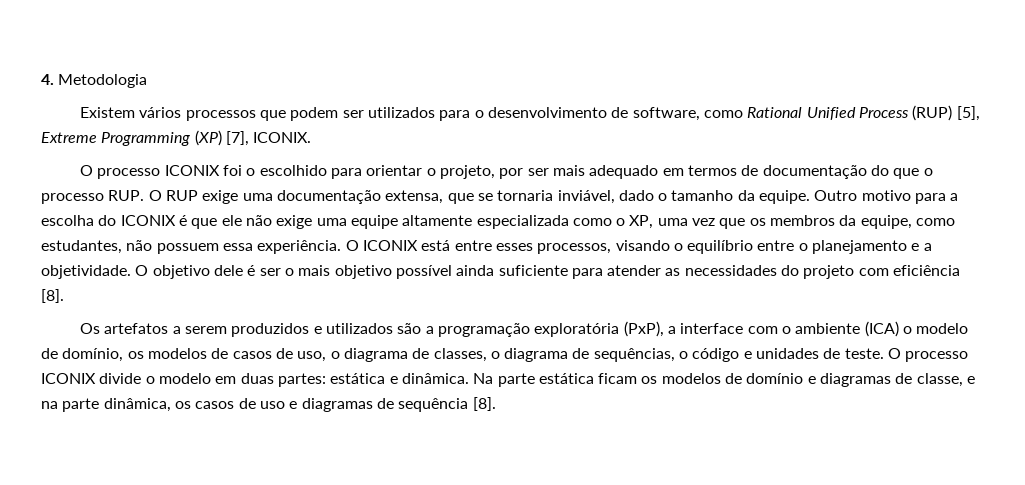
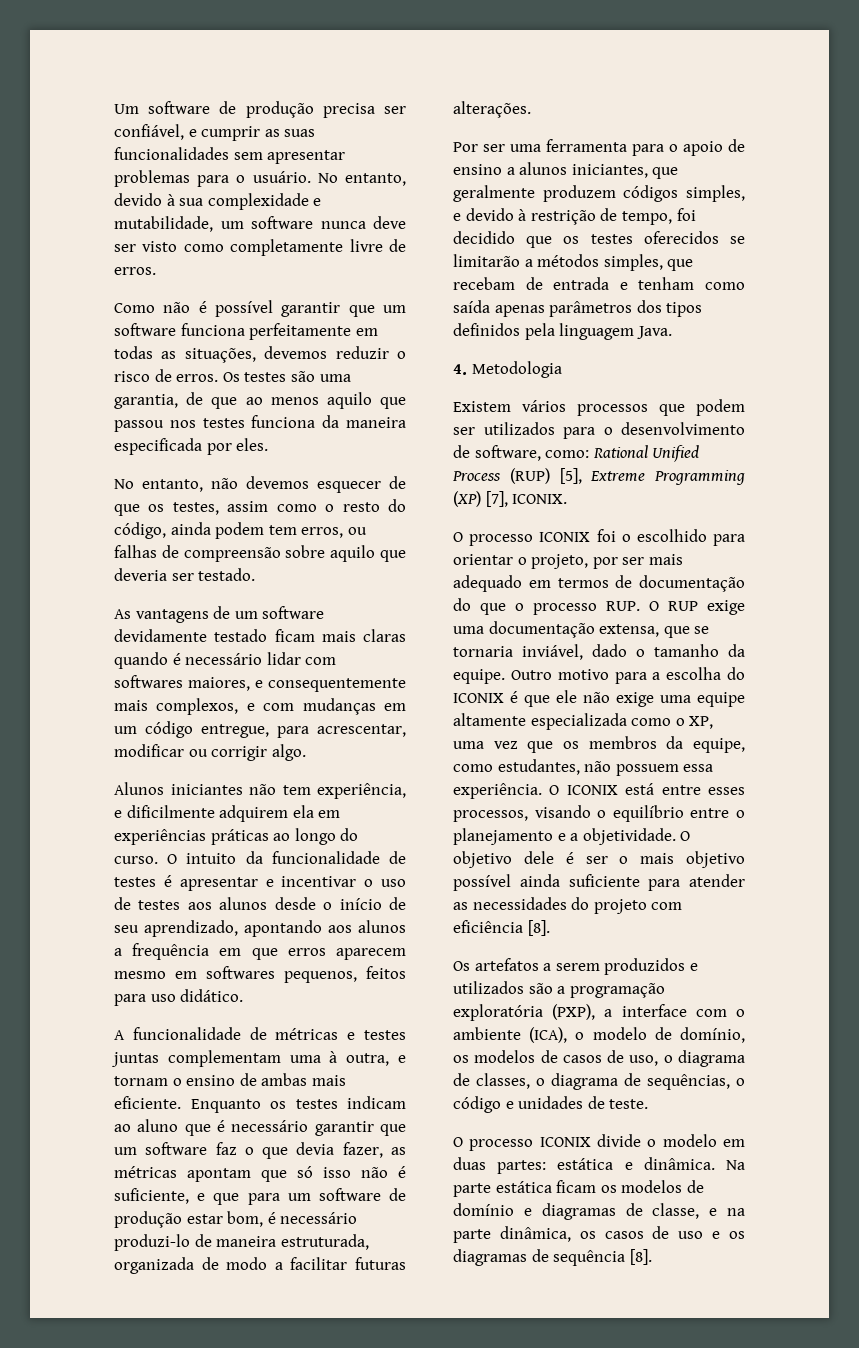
(41, 79) none -> [114,101,406,118] [114,124,316,141] [114,147,346,164] [114,170,406,187] [114,193,322,210] [114,216,406,232] [114,239,406,256] [114,267,156,275] [114,300,406,317] [114,323,378,340] [114,346,406,363] [114,369,351,382] [114,392,406,409] [114,415,407,432] [114,438,269,455] [114,476,406,493] [114,499,406,516] [114,522,367,539] [114,545,407,562] [114,568,256,581] [114,606,325,623] [114,629,406,642] [114,652,337,669] [114,675,406,692] [114,698,406,715] [114,721,406,738] [114,744,306,761] [114,782,406,799] [114,805,341,822] [114,828,359,845] [114,851,406,864] [114,875,406,891] [114,897,406,910] [114,920,406,937] [114,943,406,960] [114,966,406,983] [114,989,244,1006] [114,1027,407,1040] [111,1050,407,1067] [114,1073,346,1086] [114,1096,406,1113] [114,1119,406,1136] [114,1142,406,1159] [114,1166,406,1182] [114,1188,406,1205] [114,1211,358,1228] [114,1234,369,1251] [114,1257,406,1274] [453,101,531,118] [453,139,745,156] [453,162,679,179] [453,185,745,202] [453,208,696,225] [453,231,745,248] [453,254,694,271] [453,277,745,290] [453,300,703,317] [453,323,672,340] Um software de produção precisa ser confiável, e cumprir as suas funcionalidades sem apresentar problemas para o usuário. No entanto, devido à sua complexidade e mutabilidade, um software nunca deve ser visto como completamente livre de erros. // Como não é possível garantir que um software funciona perfeitamente em todas as situações, devemos reduzir o risco de erros. Os testes são uma garantia, de que ao menos aquilo que passou nos testes funciona da maneira especificada por eles. // No entanto, não devemos esquecer de que os testes, assim como o resto do código, ainda podem tem erros, ou falhas de compreensão sobre aquilo que deveria ser testado. // As vantagens de um software devidamente testado ficam mais claras quando é necessário lidar com softwares maiores, e consequentemente mais complexos, e com mudanças em um código entregue, para acrescentar, modificar ou corrigir algo. // Alunos iniciantes não tem experiência, e dificilmente adquirem ela em experiências práticas ao longo do curso. O intuito da funcionalidade de testes é apresentar e incentivar o uso de testes aos alunos desde o início de seu aprendizado, apontando aos alunos a frequência em que erros aparecem mesmo em softwares pequenos, feitos para uso didático. // A funcionalidade de métricas e testes juntas complementam uma à outra, e tornam o ensino de ambas mais eficiente. Enquanto os testes indicam ao aluno que é necessário garantir que um software faz o que devia fazer, as métricas apontam que só isso não é suficiente, e que para um software de produção estar bom, é necessário produzi-lo de maneira estruturada, organizada de modo a facilitar futuras alterações. // Por ser uma ferramenta para o apoio de ensino a alunos iniciantes, que geralmente produzem códigos simples, e devido à restrição de tempo, foi decidido que os testes oferecidos se limitarão a métodos simples, que recebam de entrada e tenham como saída apenas parâmetros dos tipos definidos pela linguagem Java. //
[703,110,743,118] como -> [545,450,590,458] como:
[623,321,664,337] (PxP), -> [552,1004,596,1020] (PXP),
[864,321,899,337] (ICA) -> [529,1027,568,1043] (ICA),
(884, 353) none -> (649, 1104) //
(298, 405) none -> [729,1231,745,1239] os

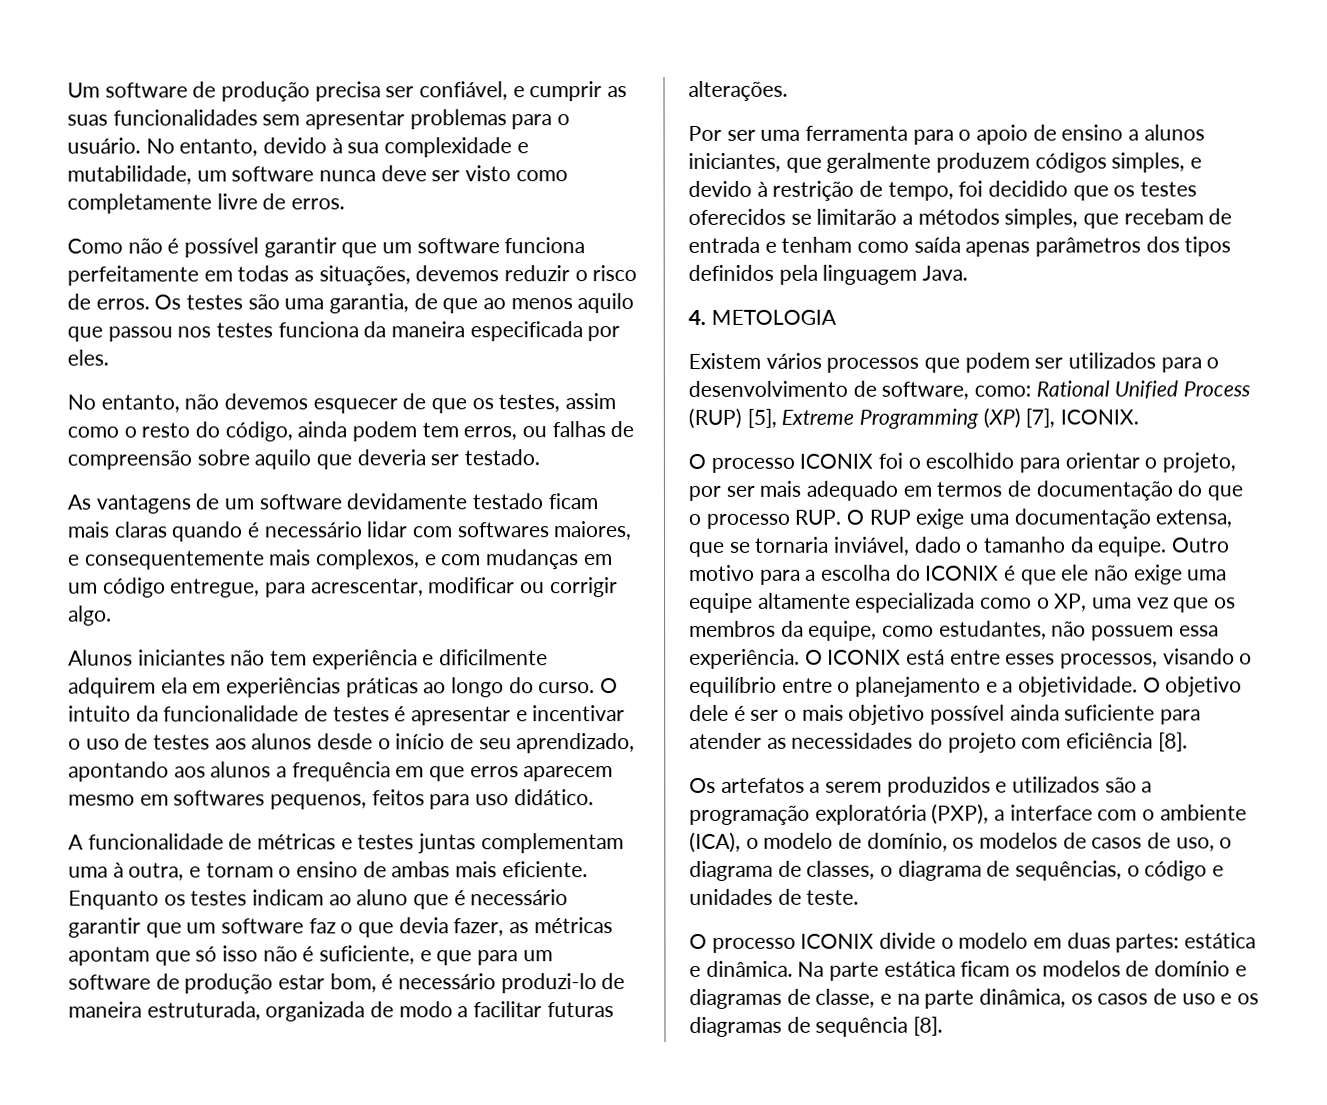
[317,783,406,799] experiência, -> [311,649,418,670] experiência
[471,361,562,378] Metodologia -> [710,309,837,325] METOLOGIA

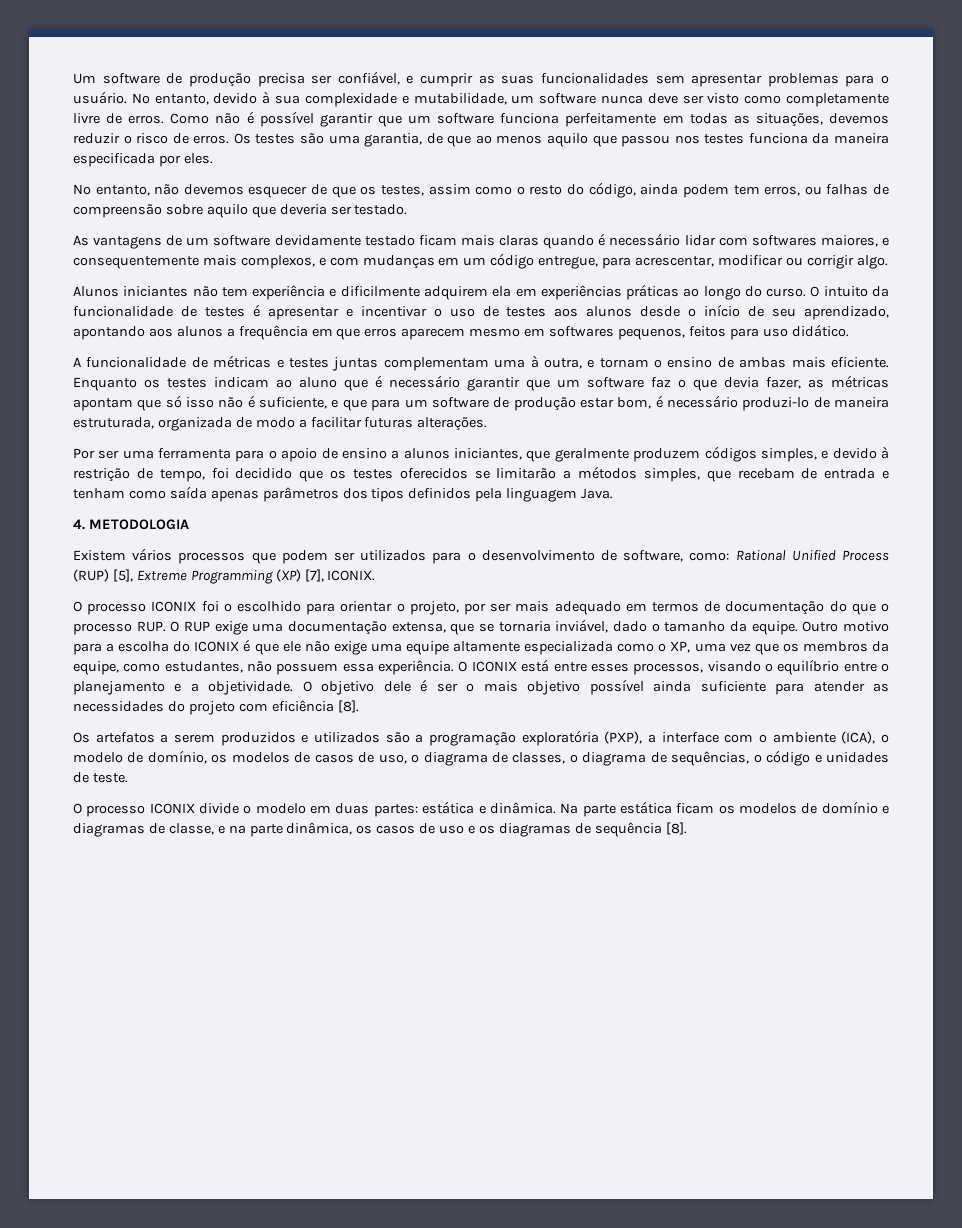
(346, 204) // -> (165, 119) none
[710,309,837,325] METOLOGIA -> [88,519,189,530] METODOLOGIA

